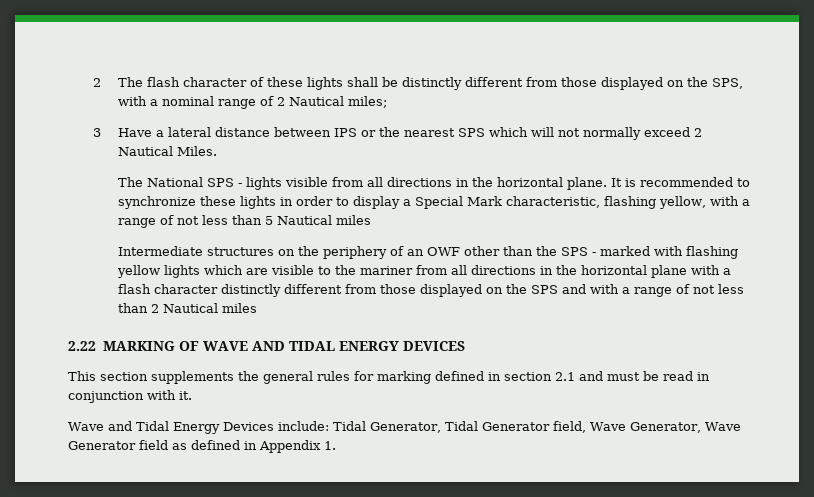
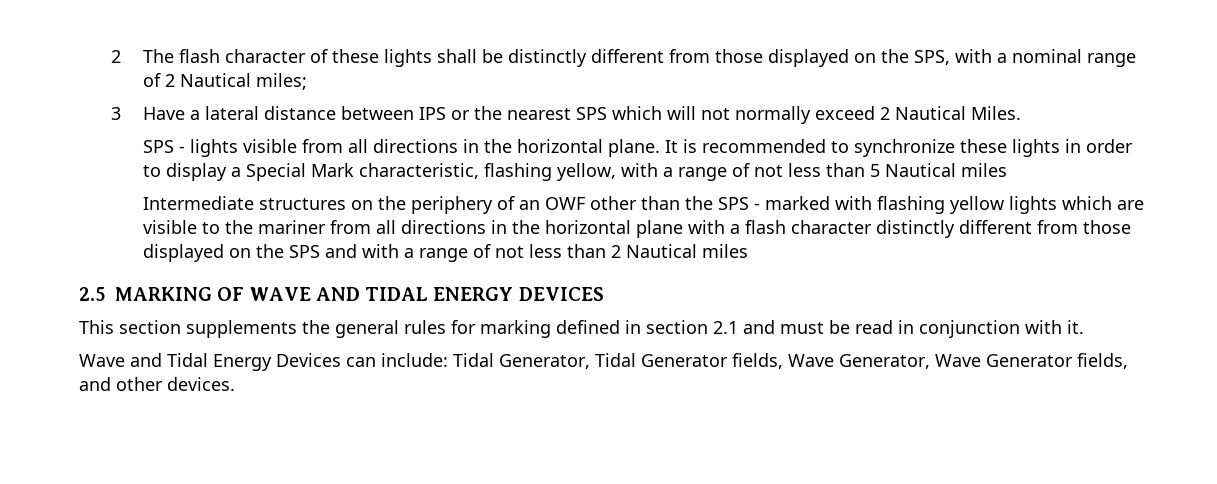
[118,177,204,187] The National -> (1021, 113) none
[68,341,96,351] 2.22 -> [79,287,106,301] 2.5
(274, 426) none -> [346,357,376,367] can
[552,421,586,433] field, -> [732,353,783,369] fields,
[139,440,336,453] field as defined in Appendix 1. -> [1077,353,1128,369] [79,377,235,391] fields, and other devices.

